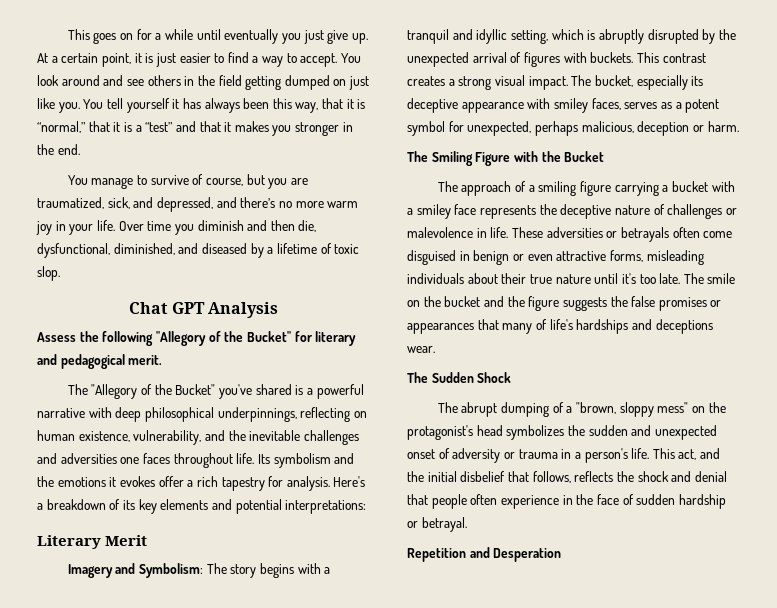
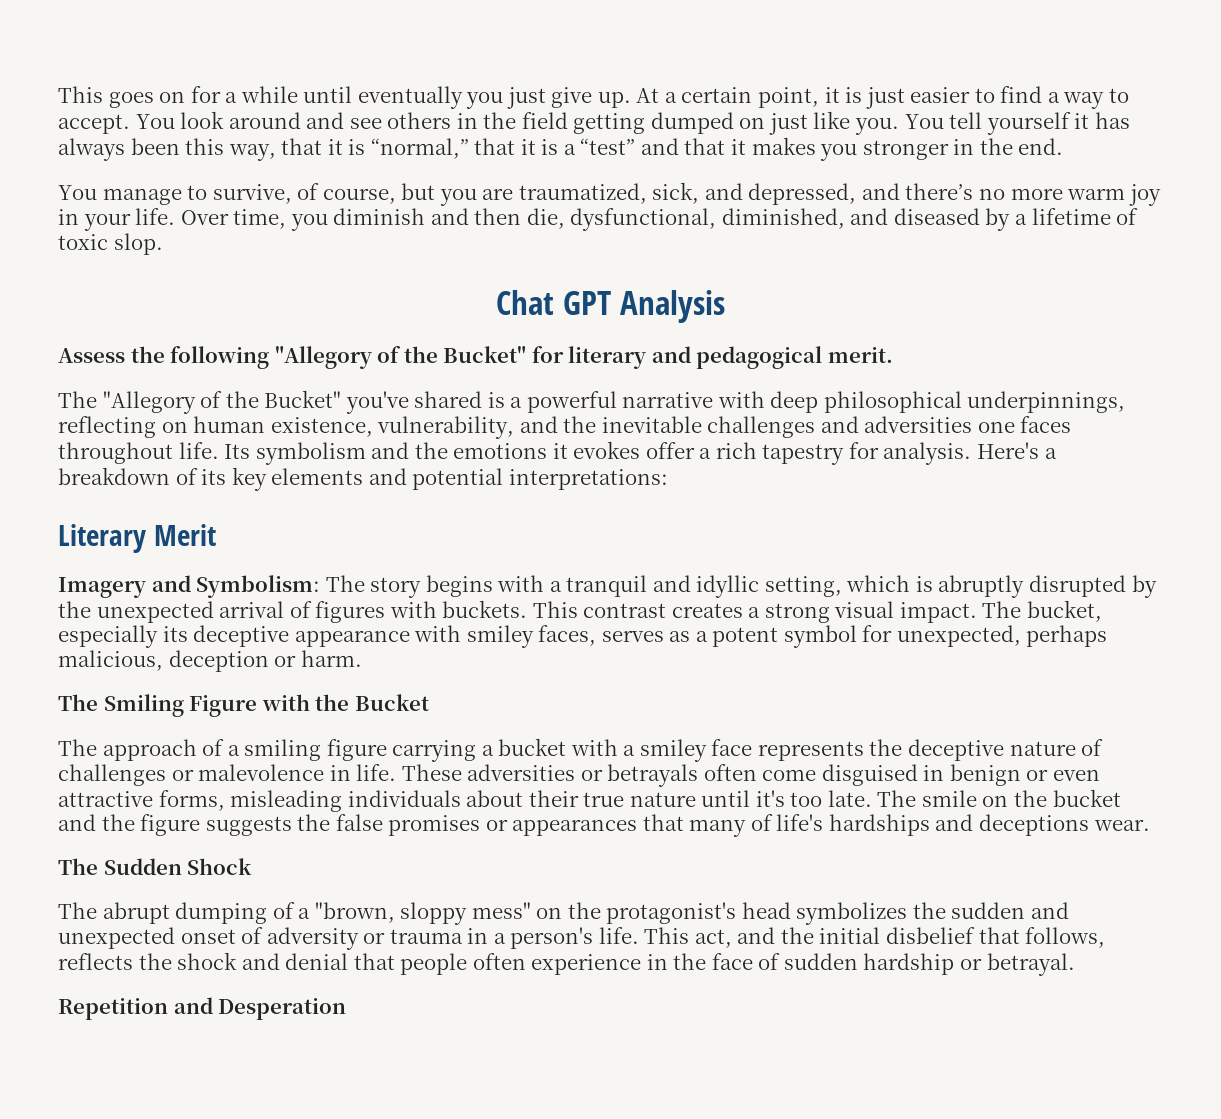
[150,175,189,185] survive -> [212,184,292,204] survive,
[147,221,172,231] time -> [233,209,287,229] time,

